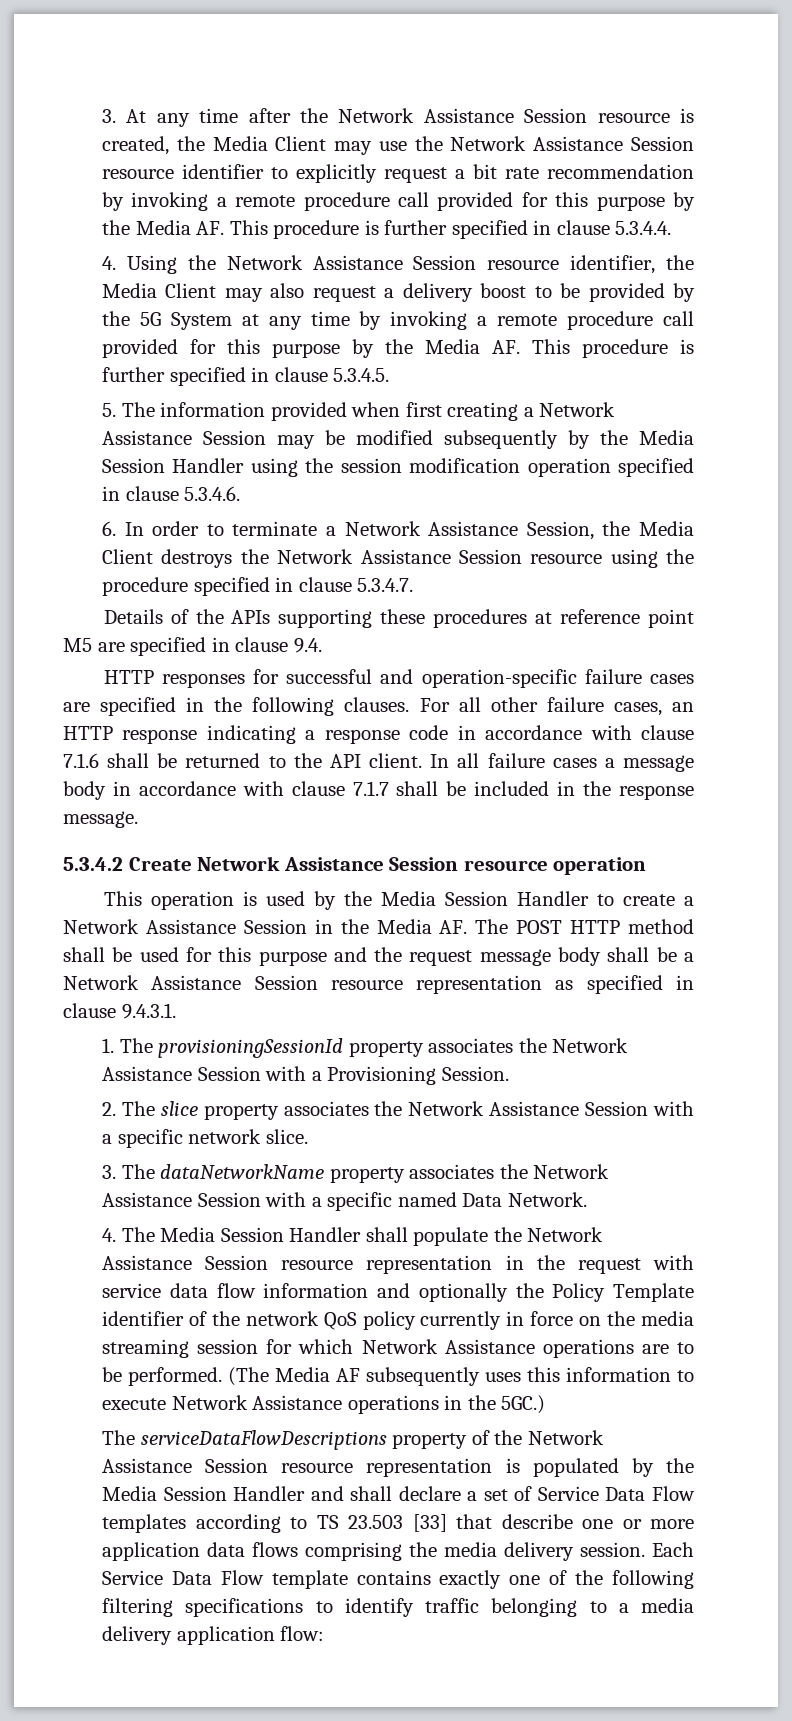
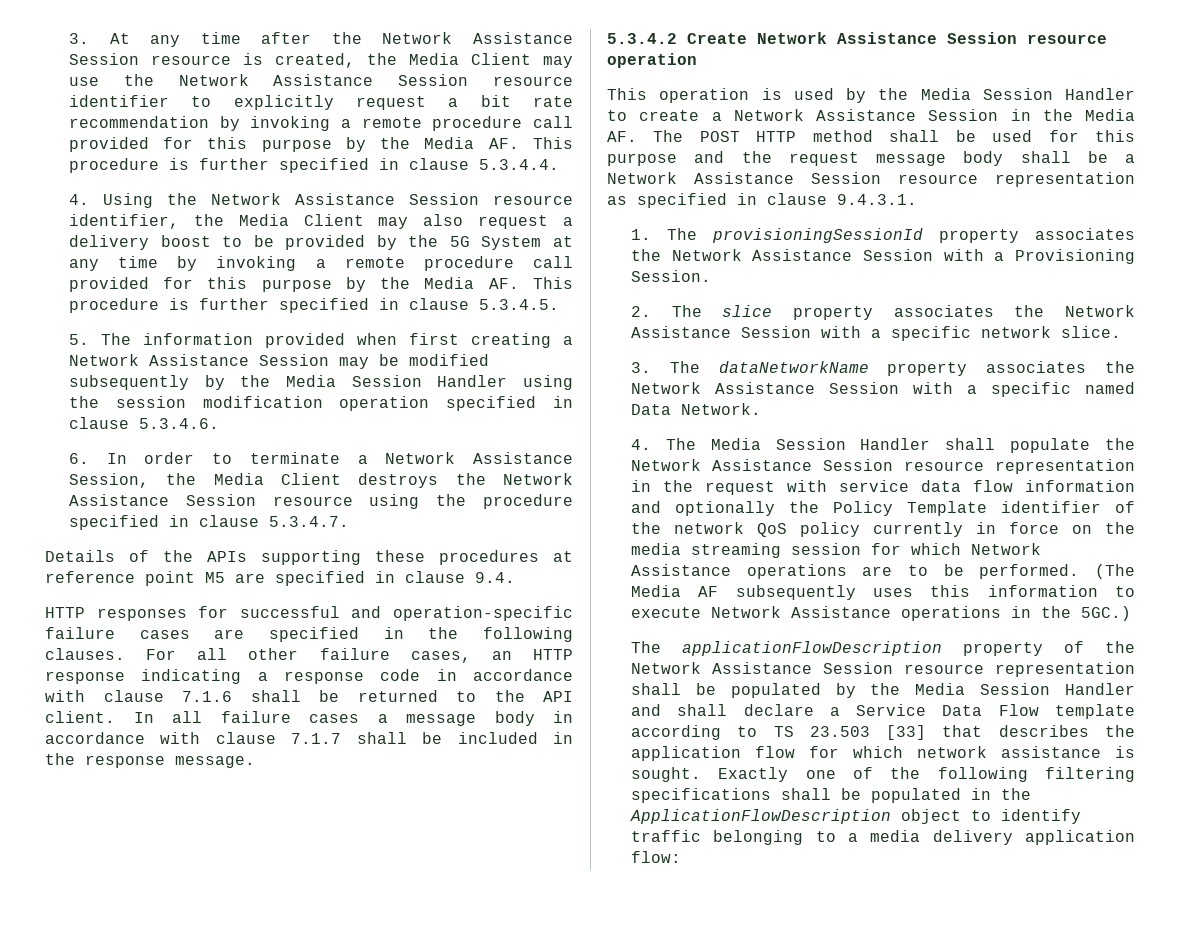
[140,1430,387,1450] serviceDataFlowDescriptions -> [681,641,942,656] applicationFlowDescription
[505,1458,520,1473] is -> [630,683,716,695] shall be
[483,1486,695,1501] [102,1514,187,1533] set of Service Data Flow templates -> [856,704,1135,719] Service Data Flow template
[501,1514,694,1529] [102,1542,695,1561] [102,1570,502,1589] describe one or more application data flows comprising the media delivery session. Each Service Data Flow template contains exactly -> [998,725,1135,737] [630,746,1135,761] [630,767,789,782] describes the application flow for which network assistance is sought. Exactly
(304, 1607) none -> [780,788,1031,803] [629,809,961,824] shall be populated in the ApplicationFlowDescription object

